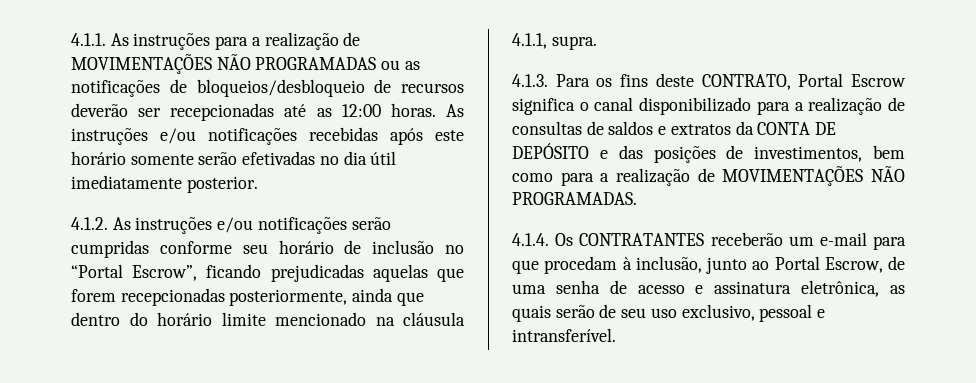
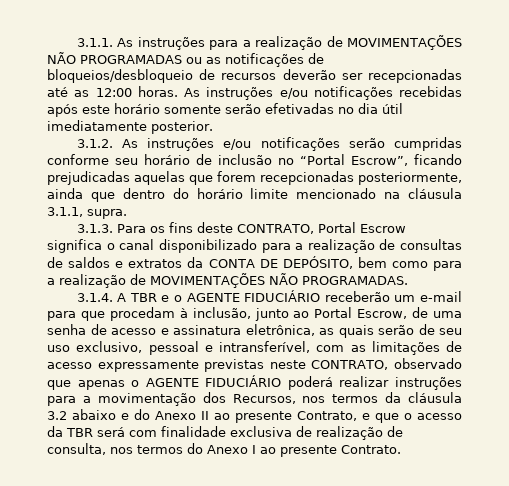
[71,33,106,46] 4.1.1. -> [76,38,113,47] 3.1.1.
[71,217,108,230] 4.1.2. -> [76,139,113,148] 3.1.2.
[512,33,547,49] 4.1.1, -> [47,207,83,217] 3.1.1,
[512,74,548,87] 4.1.3. -> [76,224,113,233] 3.1.3.
[512,143,863,163] DEPÓSITO e das posições de investimentos, -> [282,256,353,269] DEPÓSITO,
[512,233,705,246] 4.1.4. Os CONTRATANTES -> [76,290,321,302] 3.1.4. A TBR e o AGENTE FIDUCIÁRIO
[512,328,616,342] intransferível. -> [219,341,462,355] [47,358,462,372] [47,375,462,390] [47,392,462,406] [47,409,462,423] [47,426,403,440] [47,443,401,457] intransferível, com as limitações de acesso expressamente previstas neste CONTRATO, observado que apenas o AGENTE FIDUCIÁRIO poderá realizar instruções para a movimentação dos Recursos, nos termos da cláusula 3.2 abaixo e do Anexo II ao presente Contrato, e que o acesso da TBR será com finalidade exclusiva de realização de consulta, nos termos do Anexo I ao presente Contrato.

